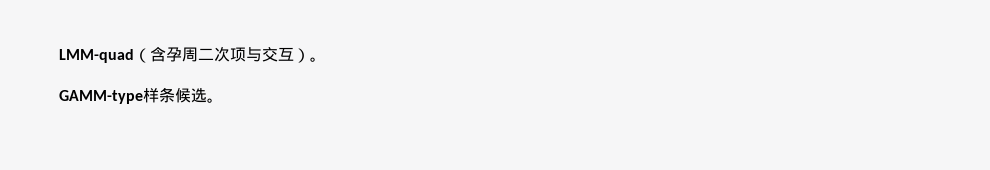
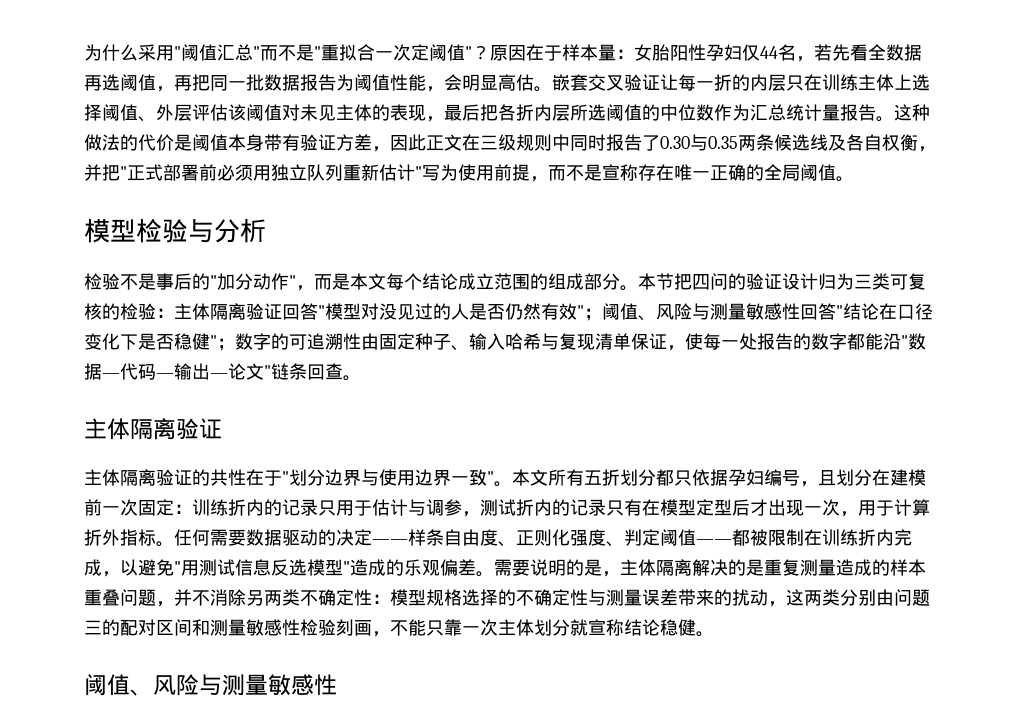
[59,46,326,63] [59,87,223,104] LMM-quad（含孕周二次项与交互）。 // GAMM-type样条候选。 -> [84,44,922,62] [84,74,930,92] [84,104,930,122] [84,134,936,152] [84,164,854,182] [84,218,266,243] [84,273,926,291] [84,303,933,321] [84,333,926,351] [84,363,361,381] [84,418,222,440] [84,469,926,487] [84,499,930,517] [84,529,912,547] [84,559,926,577] [84,589,930,607] [84,619,714,637] [84,674,337,696] 为什么采用"阈值汇总"而不是"重拟合一次定阈值"？原因在于样本量：女胎阳性孕妇仅44名，若先看全数据再选阈值，再把同一批数据报告为阈值性能，会明显高估。嵌套交叉验证让每一折的内层只在训练主体上选择阈值、外层评估该阈值对未见主体的表现，最后把各折内层所选阈值的中位数作为汇总统计量报告。这种做法的代价是阈值本身带有验证方差，因此正文在三级规则中同时报告了0.30与0.35两条候选线及各自权衡，并把"正式部署前必须用独立队列重新估计"写为使用前提，而不是宣称存在唯一正确的全局阈值。 // 模型检验与分析 // 检验不是事后的"加分动作"，而是本文每个结论成立范围的组成部分。本节把四问的验证设计归为三类可复核的检验：主体隔离验证回答"模型对没见过的人是否仍然有效"；阈值、风险与测量敏感性回答"结论在口径变化下是否稳健"；数字的可追溯性由固定种子、输入哈希与复现清单保证，使每一处报告的数字都能沿"数据—代码—输出—论文"链条回查。 // 主体隔离验证 // 主体隔离验证的共性在于"划分边界与使用边界一致"。本文所有五折划分都只依据孕妇编号，且划分在建模前一次固定：训练折内的记录只用于估计与调参，测试折内的记录只有在模型定型后才出现一次，用于计算折外指标。任何需要数据驱动的决定——样条自由度、正则化强度、判定阈值——都被限制在训练折内完成，以避免"用测试信息反选模型"造成的乐观偏差。需要说明的是，主体隔离解决的是重复测量造成的样本重叠问题，并不消除另两类不确定性：模型规格选择的不确定性与测量误差带来的扰动，这两类分别由问题三的配对区间和测量敏感性检验刻画，不能只靠一次主体划分就宣称结论稳健。 // 阈值、风险与测量敏感性

